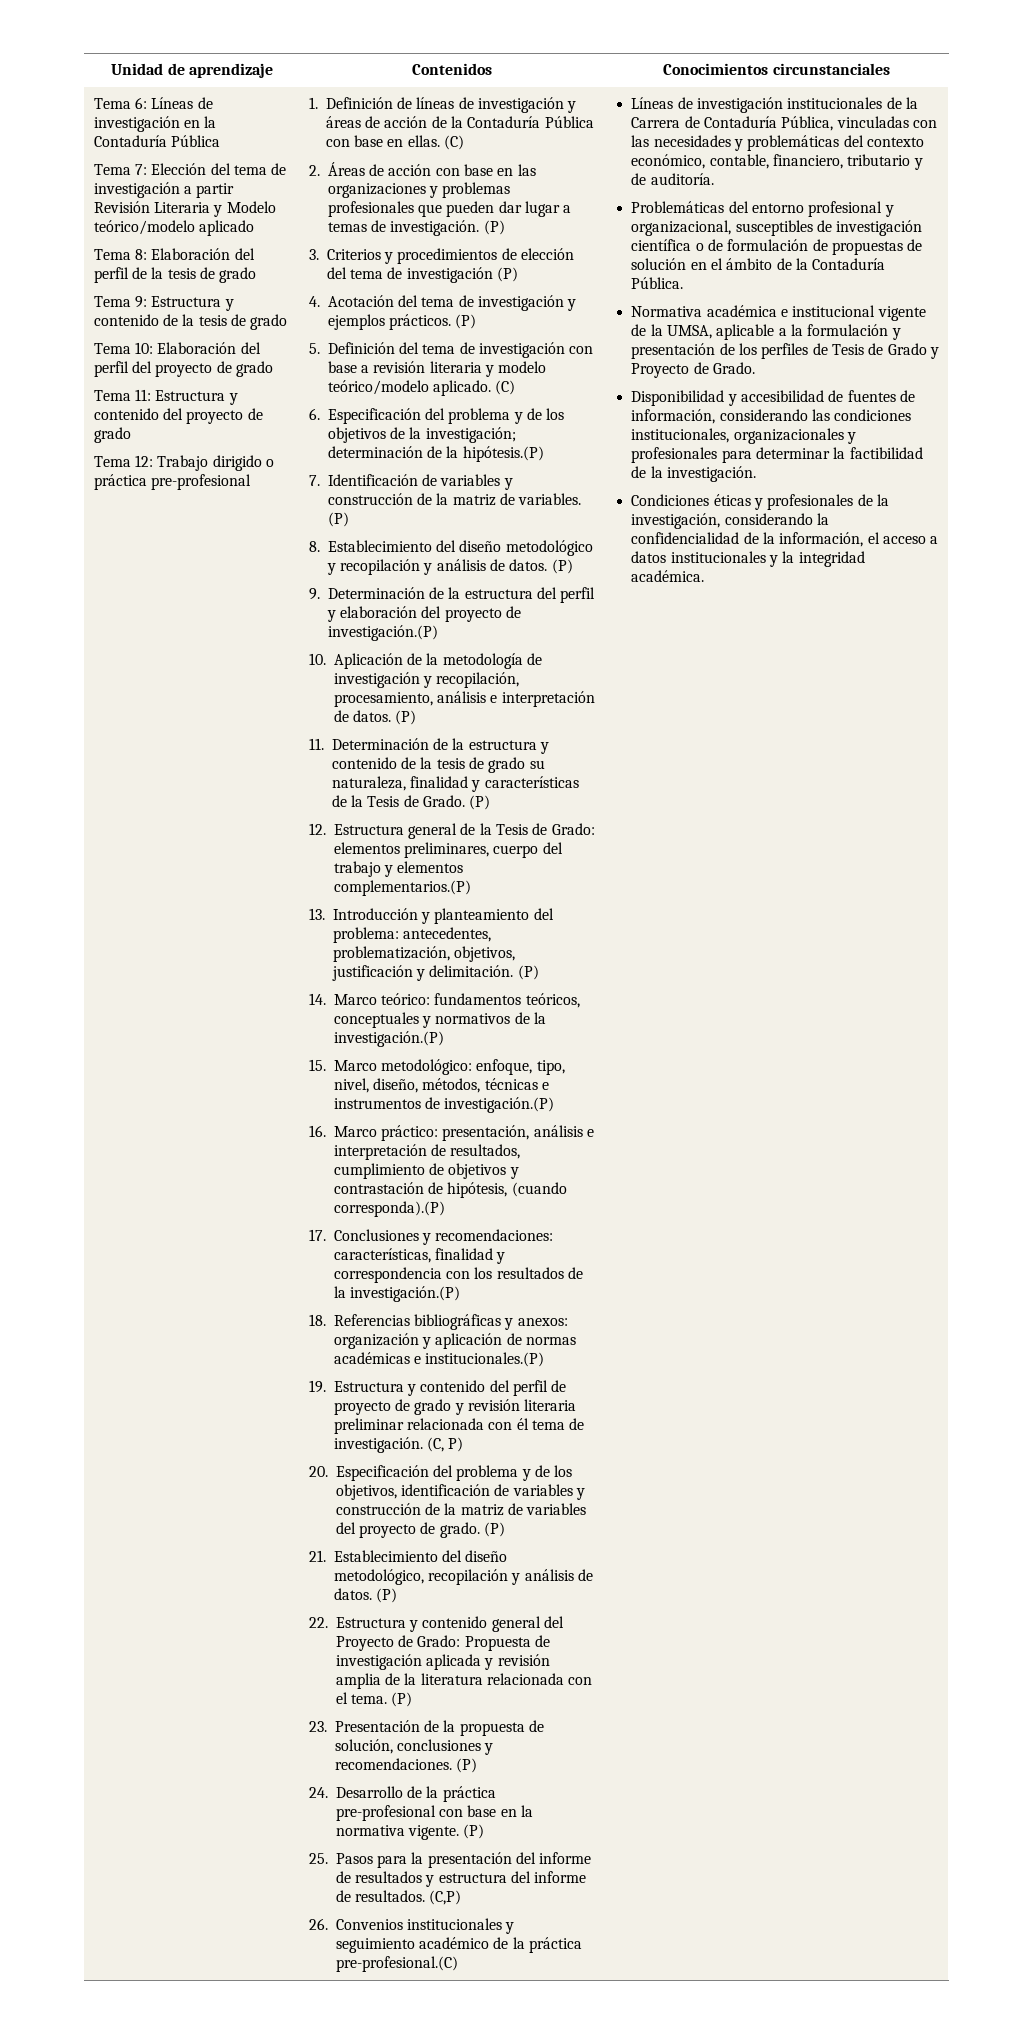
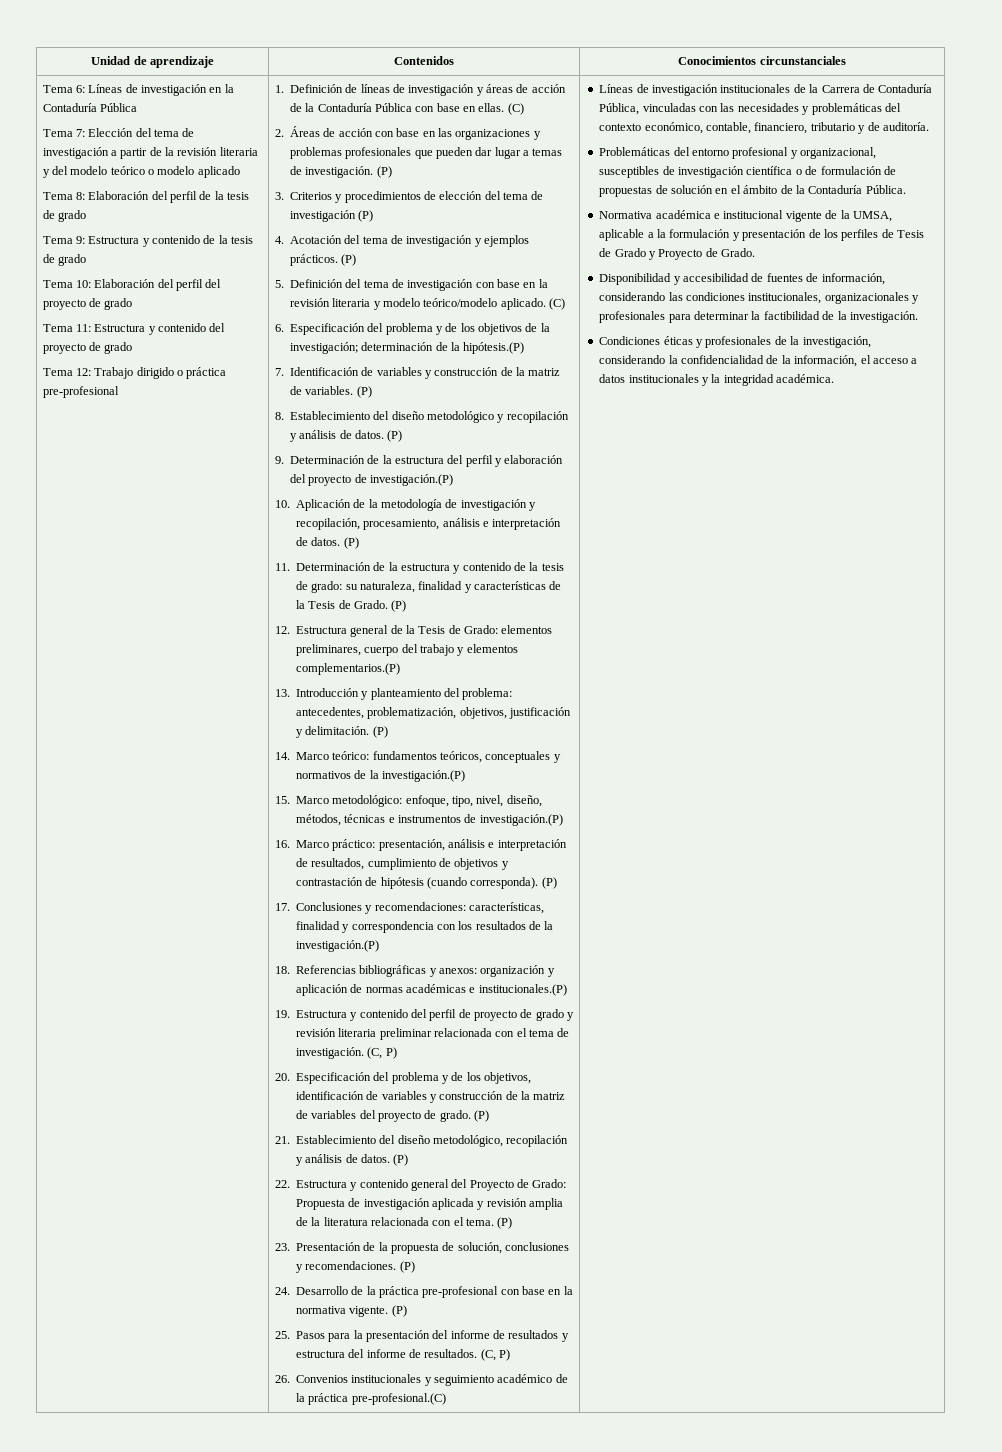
[93,201,276,217] [93,220,195,235] Revisión Literaria y Modelo teórico/modelo -> [149,147,258,156] [42,166,195,178] de la revisión literaria y del modelo teórico o modelo
[361,365,370,373] a -> [523,279,548,288] en la
[488,757,526,773] grado -> [311,581,343,593] grado:
[447,1182,567,1198] [333,1201,445,1217] hipótesis, (cuando corresponda).(P) -> [380,877,557,889] hipótesis (cuando corresponda). (P)
[516,1418,529,1430] él -> [516,1028,527,1037] el
[429,1890,462,1905] (C,P) -> [480,1349,511,1361] (C, P)

